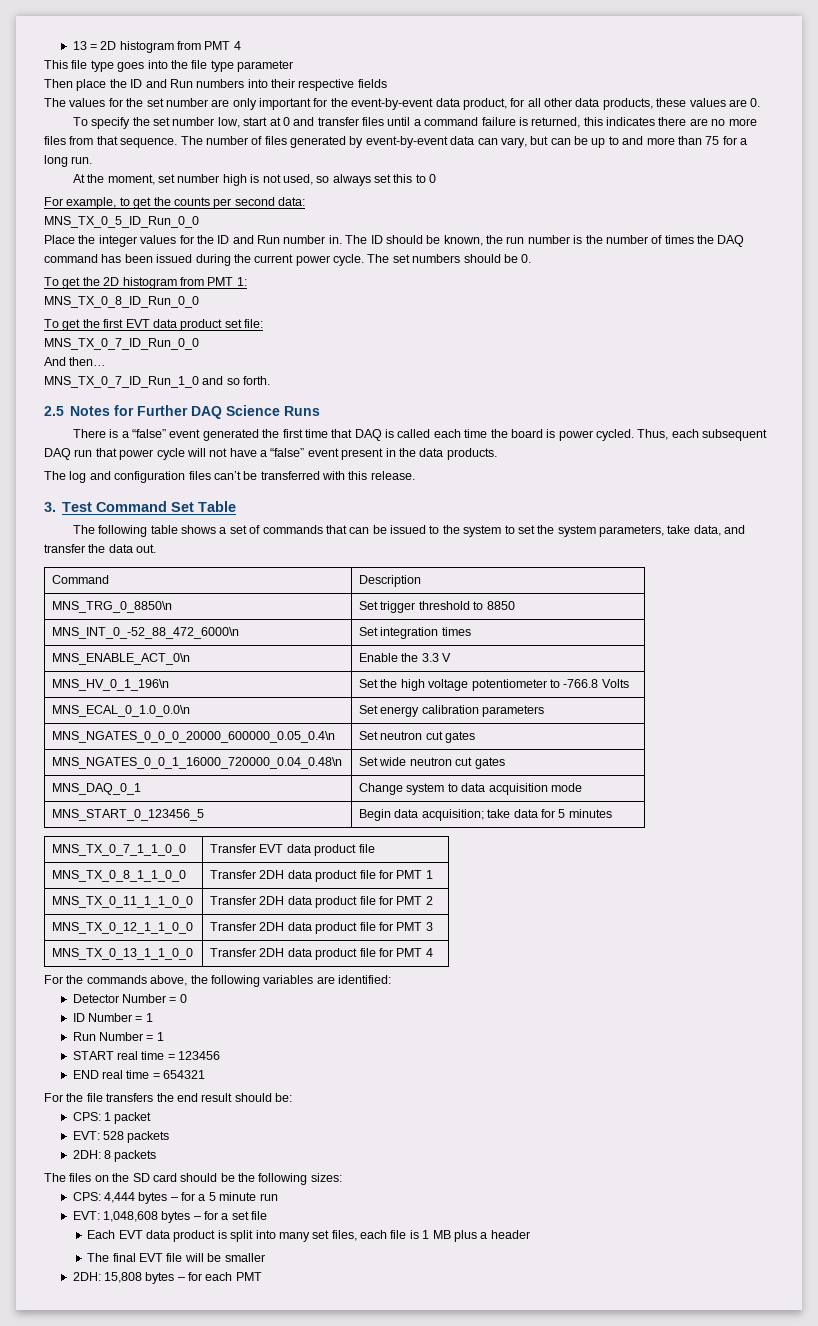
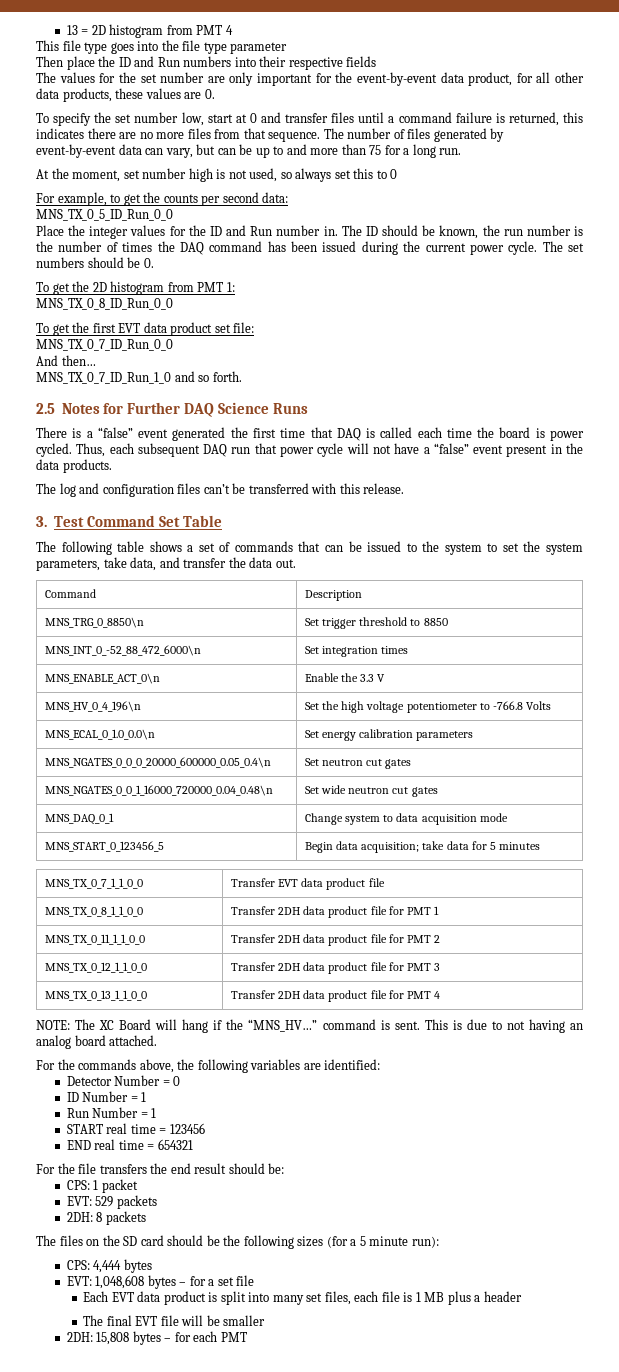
[52,679,170,691] MNS_HV_0_1_196\n -> [45,701,142,712] MNS_HV_0_4_196\n
(433, 952) none -> [36,1019,583,1033] [36,1035,158,1049] // NOTE: The XC Board will hang if the “MNS_HV…” command is sent. This is due to not having an analog board attached.
[102,1131,124,1140] 528 -> [95,1196,114,1207] 529
[310,1173,342,1182] [72,1192,278,1204] sizes: // CPS: 4,444 bytes – for a 5 minute run -> [297,1236,439,1248] [66,1259,152,1273] sizes (for a 5 minute run): // CPS: 4,444 bytes

